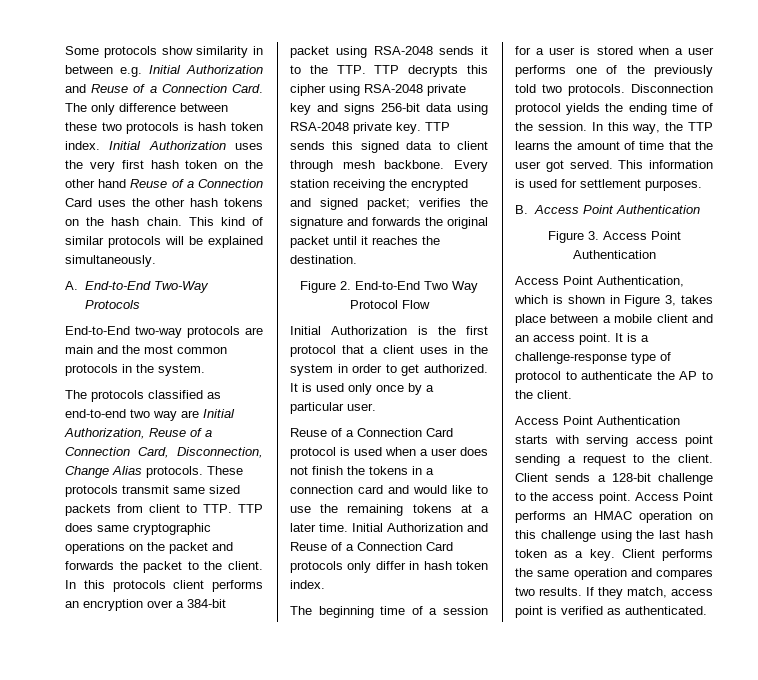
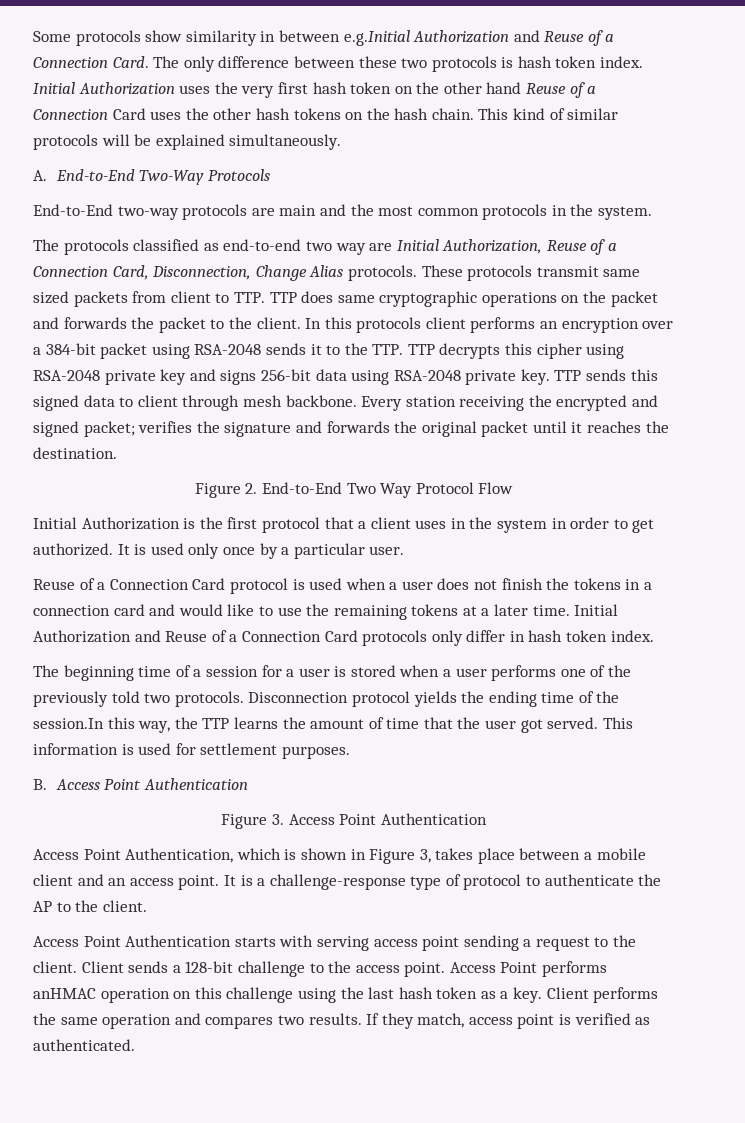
[120,65,181,77] e.g. Initial -> [343,30,410,46] e.g.Initial
[537,122,603,131] session. In -> [33,718,104,729] session.In
[573,511,632,520] an HMAC -> [33,988,96,999] anHMAC

